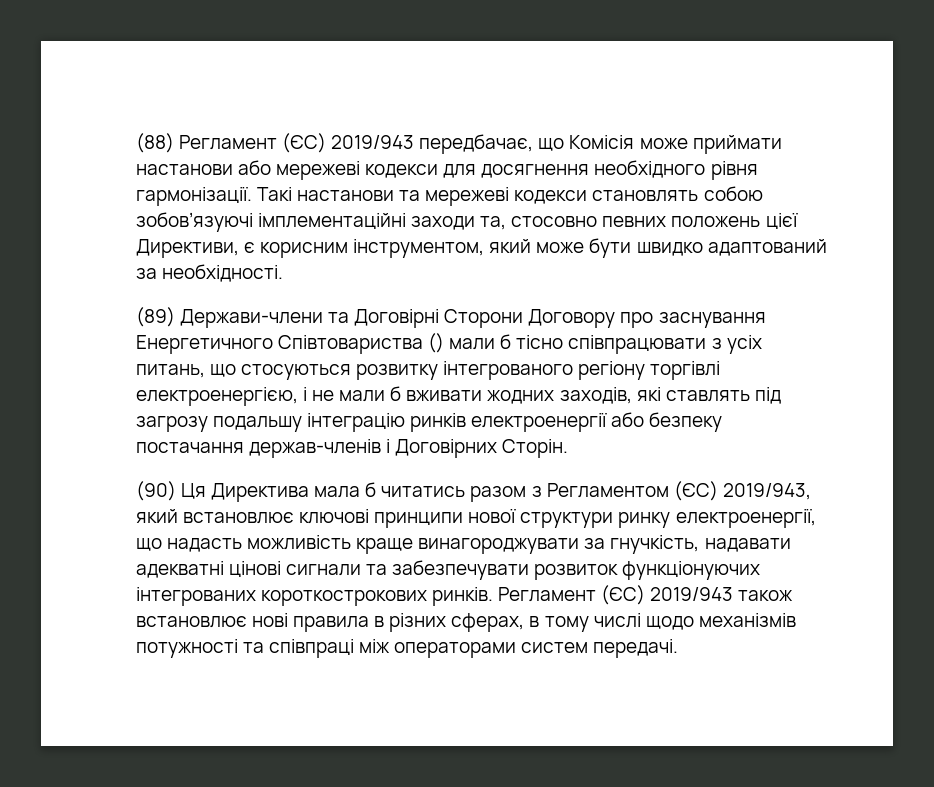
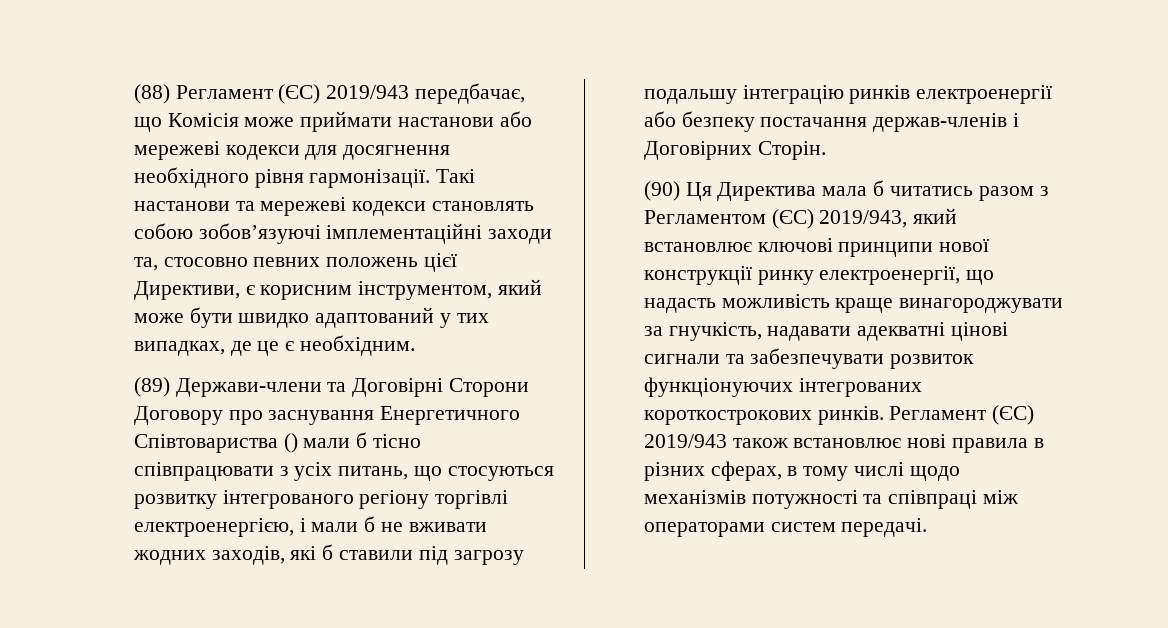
[135,264,283,282] за необхідності. -> [440,313,489,328] [133,335,416,356] у тих випадках, де це є необхідним.
[311,386,402,402] не мали б -> [311,516,404,532] мали б не
[665,390,750,402] ставлять -> [322,544,414,560] б ставили
[520,512,614,528] структури -> [643,266,752,285] конструкції

